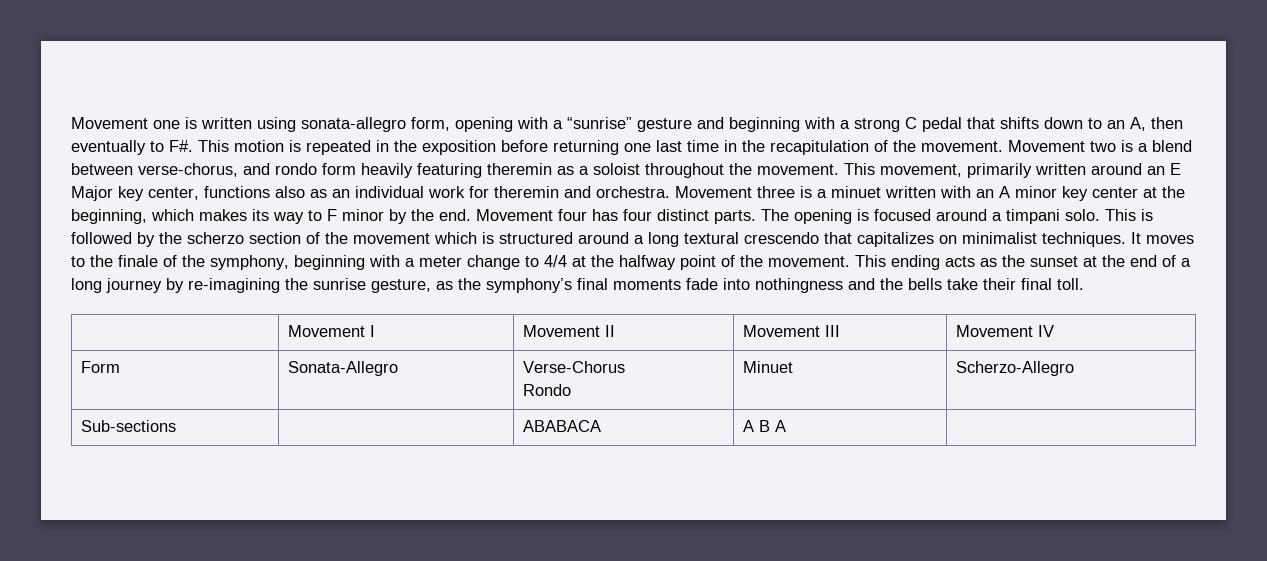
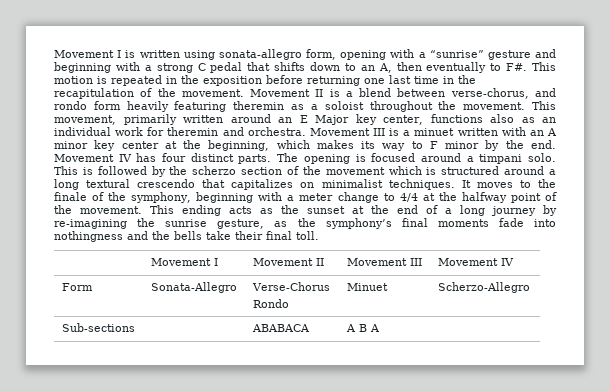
[71,117,180,129] Movement one -> [54,50,122,58] Movement I
[1090,141,1116,152] two -> [315,89,324,97] II
[757,186,795,198] three -> [373,128,385,136] III
[558,209,587,221] four -> [118,154,132,162] IV

